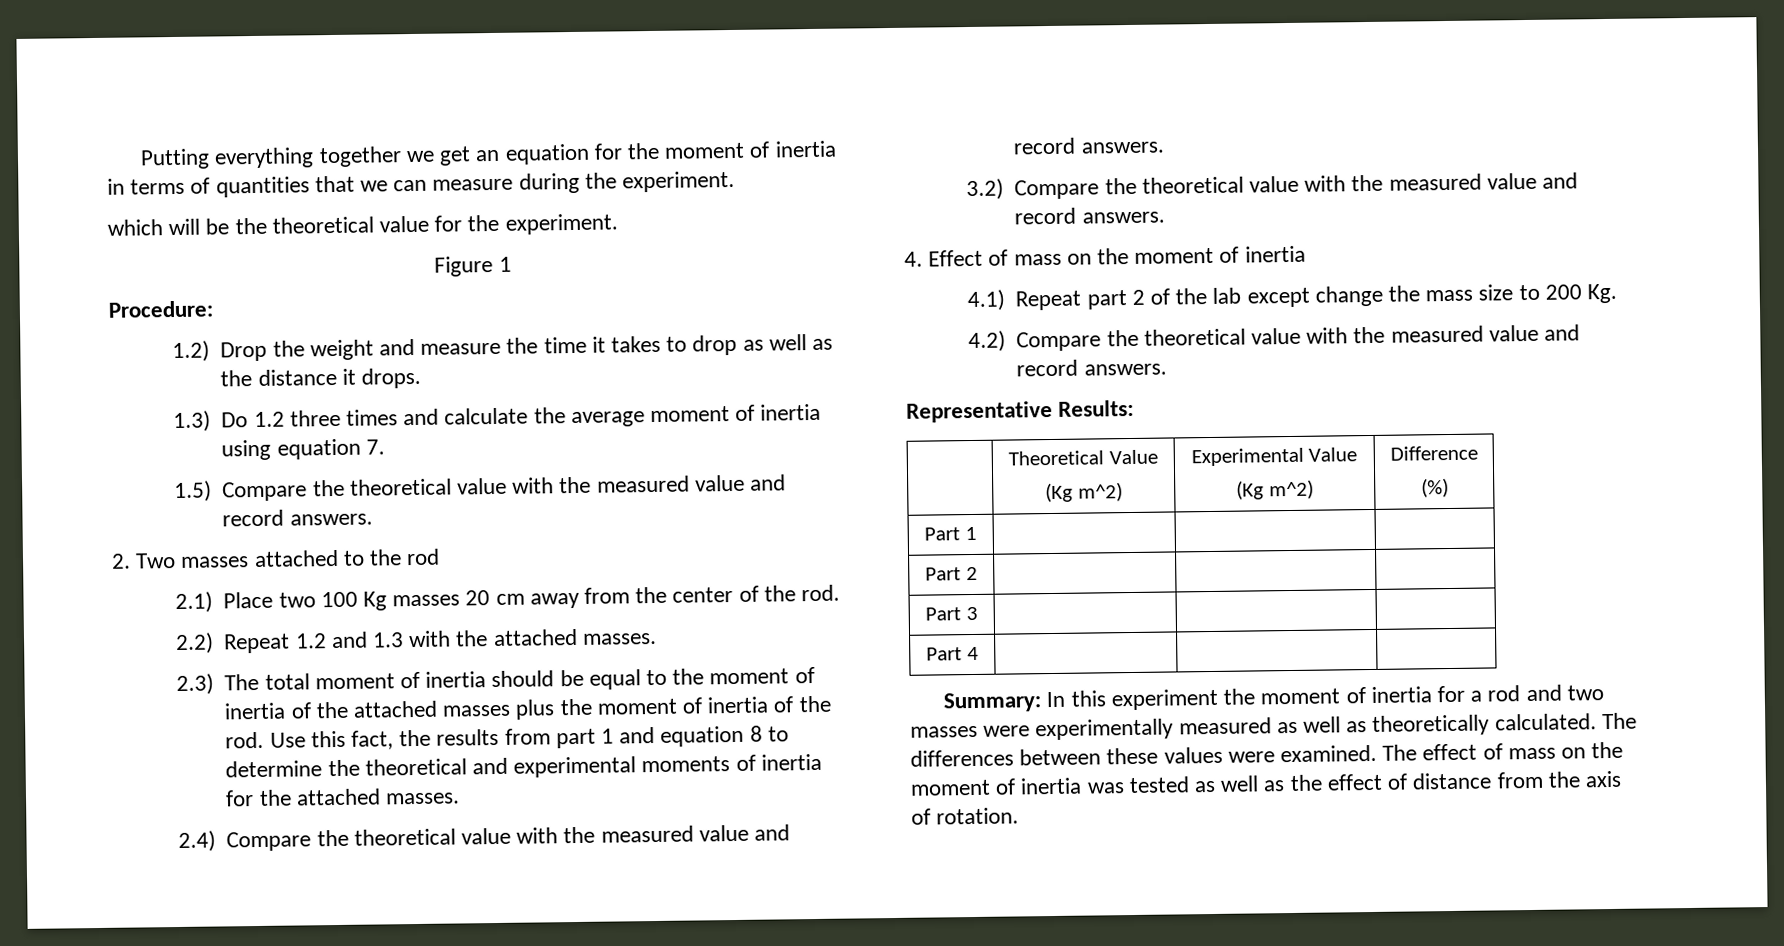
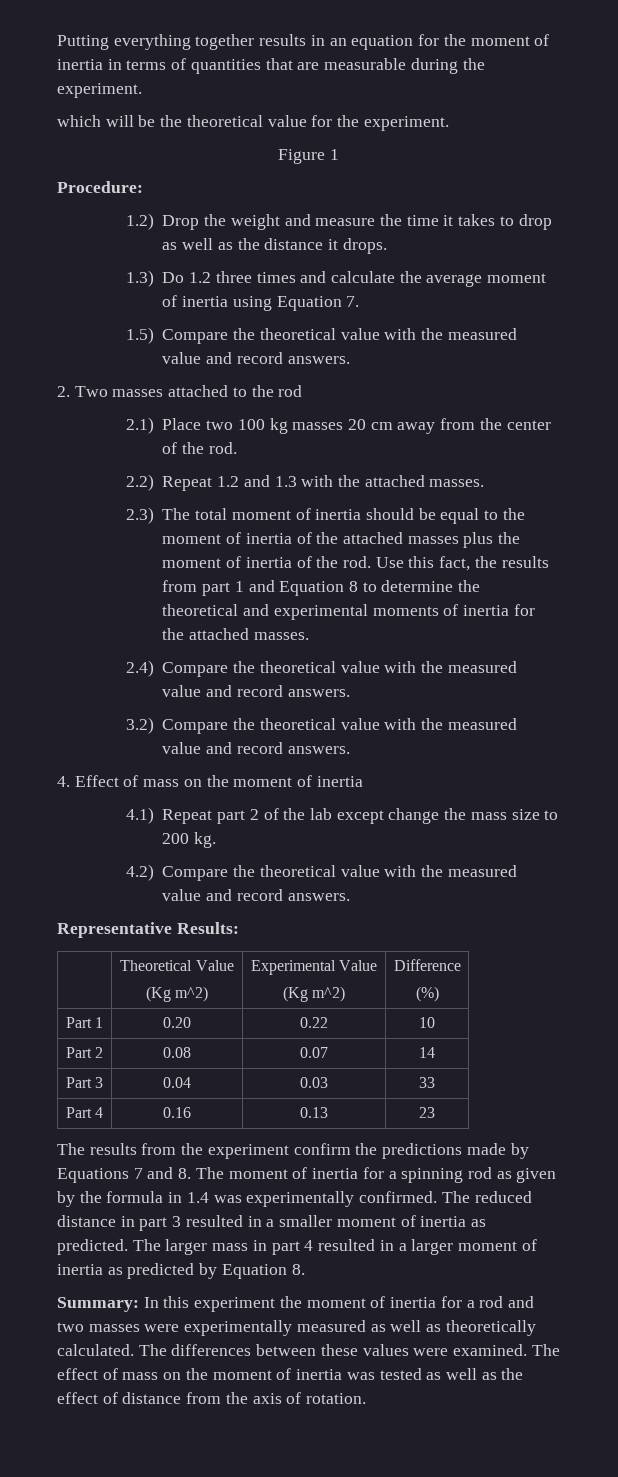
[405,146,472,166] we get -> [259,34,325,46] results in
[360,178,514,192] we can measure -> [297,58,407,70] are measurable
[276,438,361,460] equation -> [276,296,342,311] Equation
[363,591,388,611] Kg -> [269,418,288,434] kg
[660,725,745,747] equation -> [279,581,345,596] Equation
[1587,283,1618,304] Kg. -> [194,832,217,848] kg.
(977, 533) | | -> [163,1017,191,1028] [300,1017,328,1028] [419,1017,435,1028] 0.20 | 0.22 | 10
(978, 573) | | -> [163,1047,191,1058] [300,1047,328,1058] [419,1047,435,1058] 0.08 | 0.07 | 14
(978, 613) | | -> [163,1077,191,1088] [300,1077,328,1088] [419,1077,435,1088] 0.04 | 0.03 | 33
(979, 653) | | -> [163,1107,191,1118] [300,1107,328,1118] [419,1107,435,1118] [57,1143,529,1159] [57,1167,557,1183] [57,1191,532,1207] [57,1215,486,1231] [57,1239,537,1255] [57,1263,305,1279] 0.16 | 0.13 | 23 // The results from the experiment confirm the predictions made by Equations 7 and 8. The moment of inertia for a spinning rod as given by the formula in 1.4 was experimentally confirmed. The reduced distance in part 3 resulted in a smaller moment of inertia as predicted. The larger mass in part 4 resulted in a larger moment of inertia as predicted by Equation 8.

